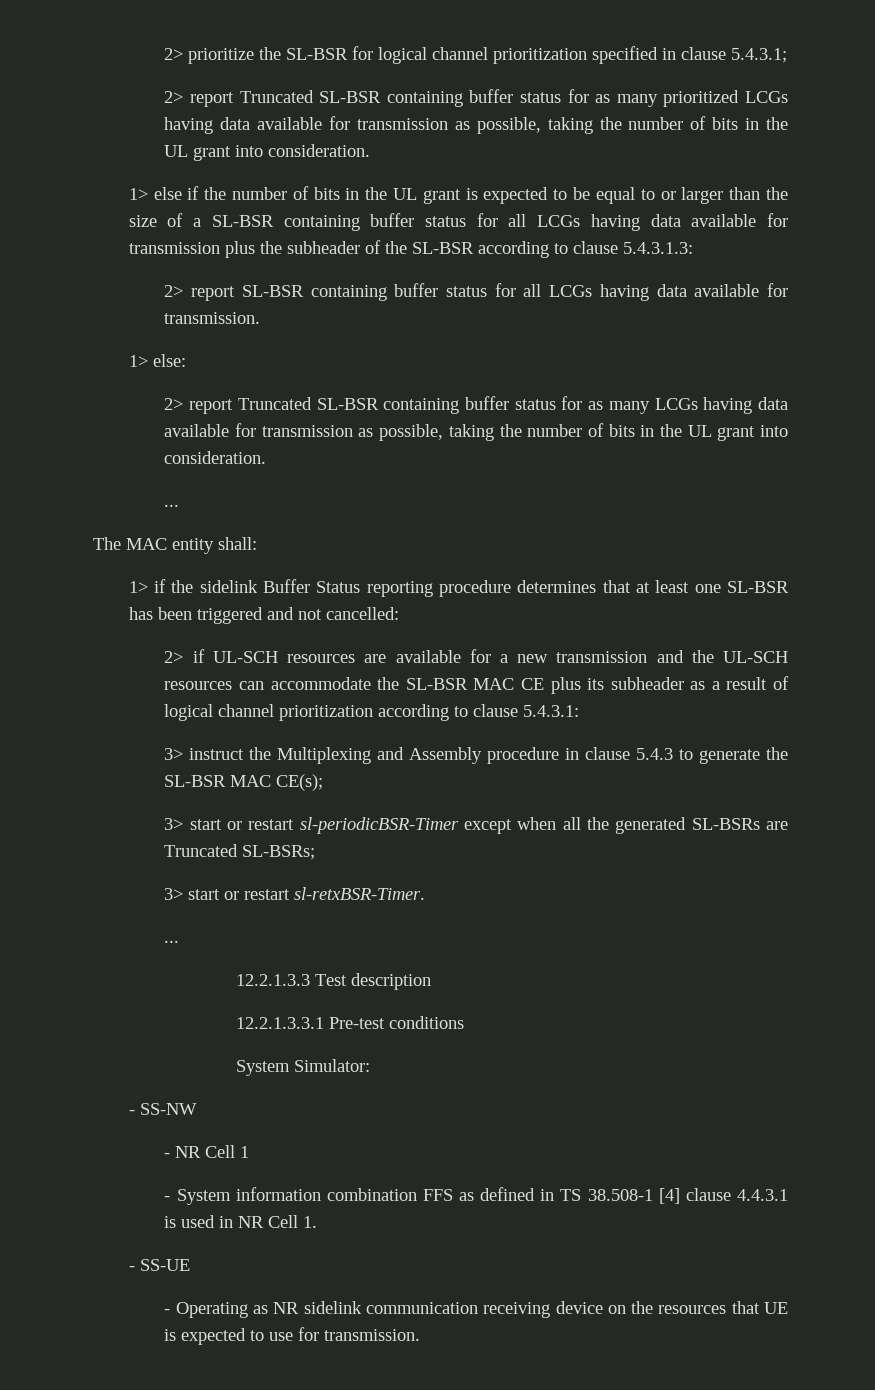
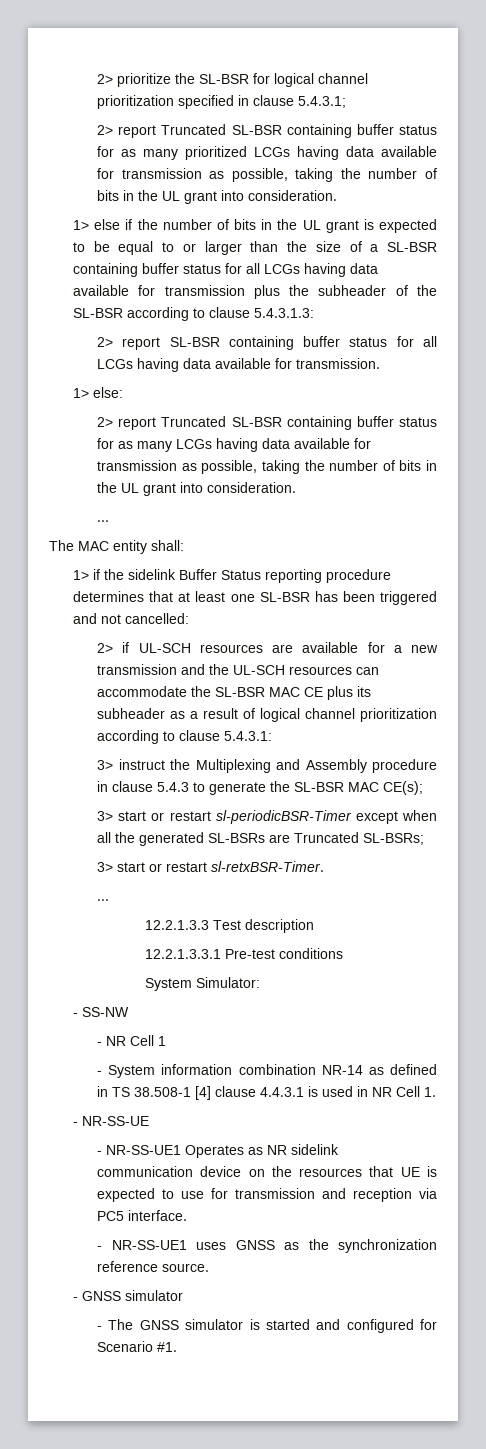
[422,1189,453,1201] FFS -> [321,1065,363,1075] NR-14
[139,1259,190,1271] [164,1302,248,1318] SS-UE // - Operating -> [82,1116,150,1126] [97,1145,245,1158] NR-SS-UE // - NR-SS-UE1 Operates
[483,1302,551,1318] receiving -> (194, 1171) none
[324,1329,421,1341] transmission. -> [235,1188,437,1202] [97,1210,188,1221] [97,1239,437,1253] [97,1261,210,1272] [73,1290,184,1301] [97,1319,438,1333] [97,1341,178,1352] transmission and reception via PC5 interface. // - NR-SS-UE1 uses GNSS as the synchronization reference source. // - GNSS simulator // - The GNSS simulator is started and configured for Scenario #1.

